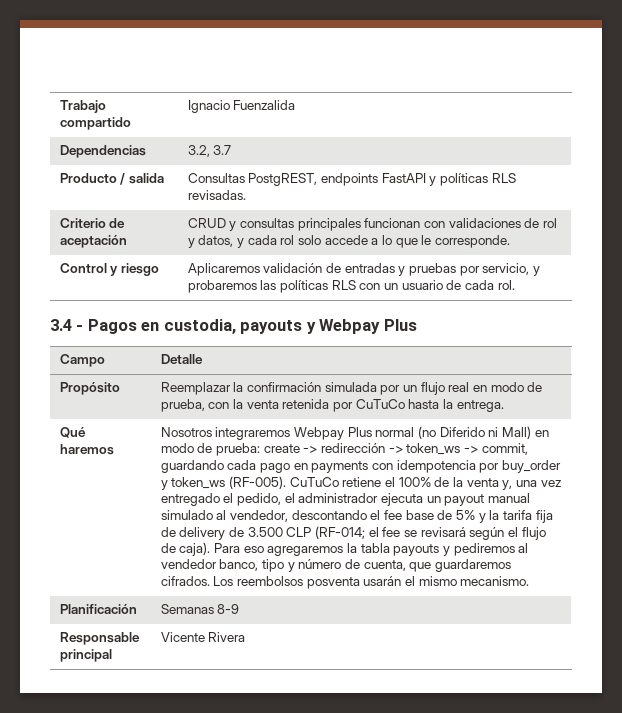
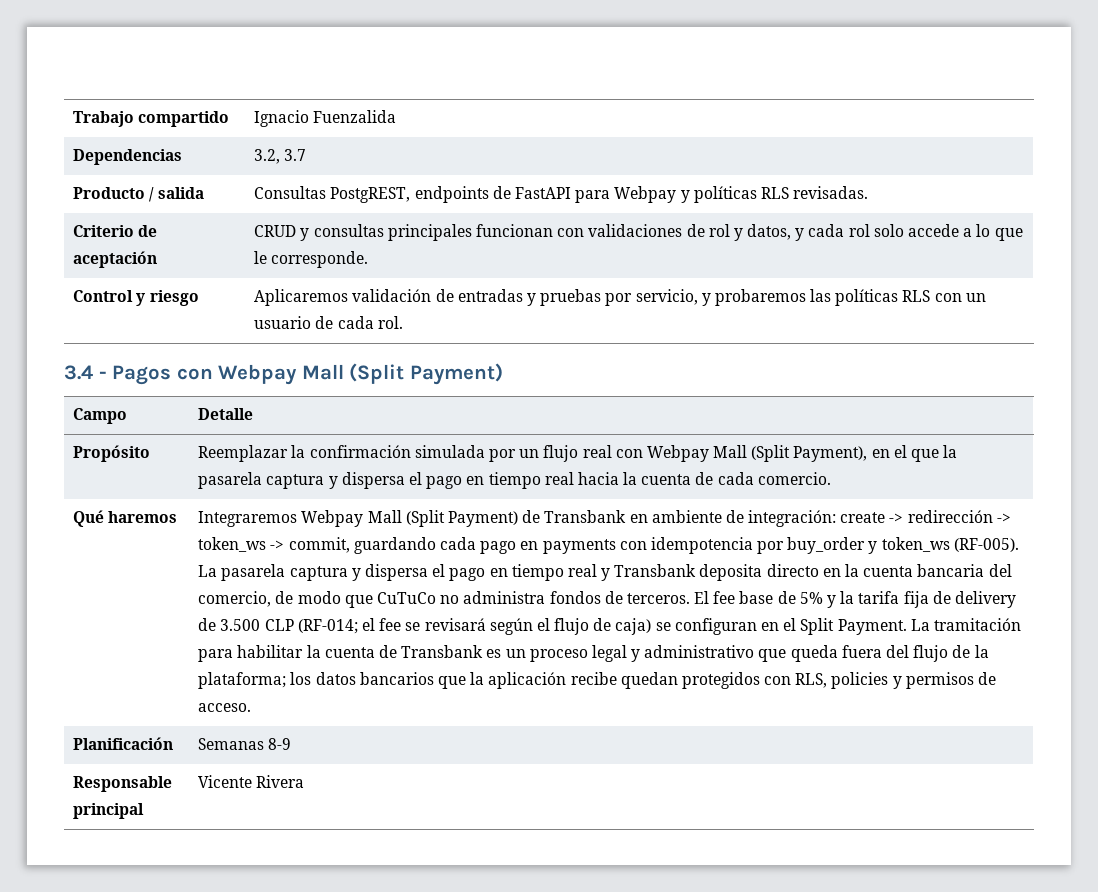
[381,173,426,183] FastAPI -> [492,186,677,203] de FastAPI para Webpay
[141,319,417,334] en custodia, payouts y Webpay Plus -> [176,363,503,385] con Webpay Mall (Split Payment)
[473,382,543,392] [160,399,504,412] [59,427,86,438] [59,444,114,455] [160,426,549,440] [160,443,261,456] en modo de prueba, con la venta retenida por CuTuCo hasta la entrega. // Qué haremos | Nosotros integraremos Webpay Plus normal (no Diferido ni Mall) en modo de prueba: -> [615,445,958,462] [198,472,831,489] [73,510,178,527] [198,510,837,527] con Webpay Mall (Split Payment), en el que la pasarela captura y dispersa el pago en tiempo real hacia la cuenta de cada comercio. // Qué haremos | Integraremos Webpay Mall (Split Payment) de Transbank en ambiente de integración:
[289,477,561,490] [160,493,531,506] [160,510,381,522] CuTuCo retiene el 100% de la venta y, una vez entregado el pedido, el administrador ejecuta un payout manual simulado al vendedor, descontando el -> [198,564,1012,581] [198,591,710,608] La pasarela captura y dispersa el pago en tiempo real y Transbank deposita directo en la cuenta bancaria del comercio, de modo que CuTuCo no administra fondos de terceros. El
[179,542,529,556] [160,559,512,572] [160,576,530,589] caja). Para eso agregaremos la tabla payouts y pediremos al vendedor banco, tipo y número de cuenta, que guardaremos cifrados. Los reembolsos posventa usarán el mismo mecanismo. -> [615,618,1021,635] [198,645,989,662] [198,672,997,689] [198,703,252,712] caja) se configuran en el Split Payment. La tramitación para habilitar la cuenta de Transbank es un proceso legal y administrativo que queda fuera del flujo de la plataforma; los datos bancarios que la aplicación recibe quedan protegidos con RLS, policies y permisos de acceso.

